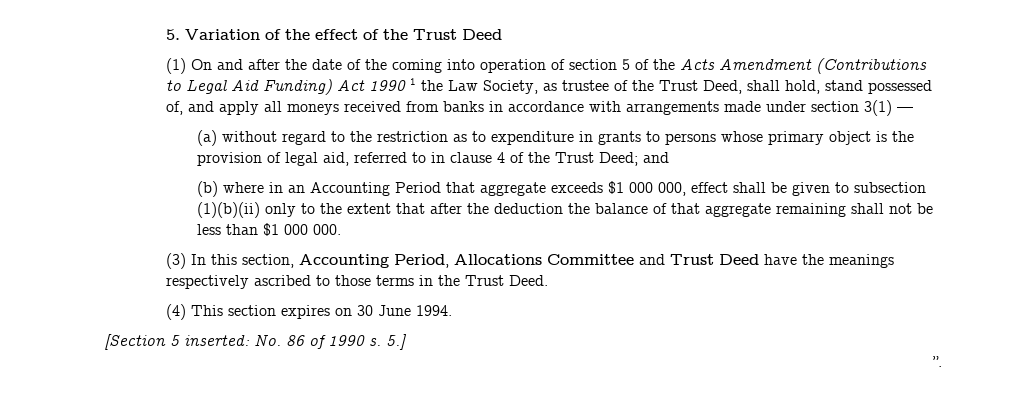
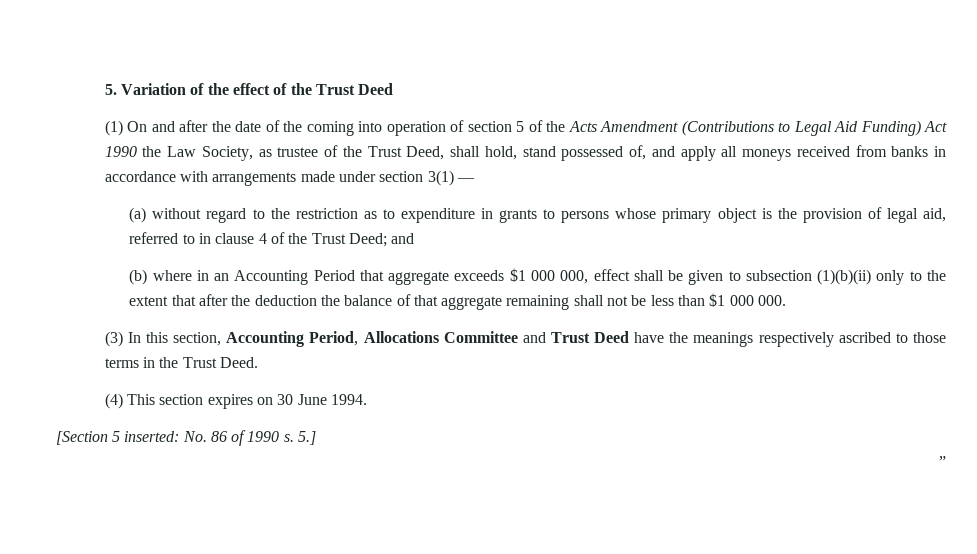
[409,78,416,85] 1 -> (137, 151) none
[933,356,942,367] ”. -> [939,456,946,467] ”

